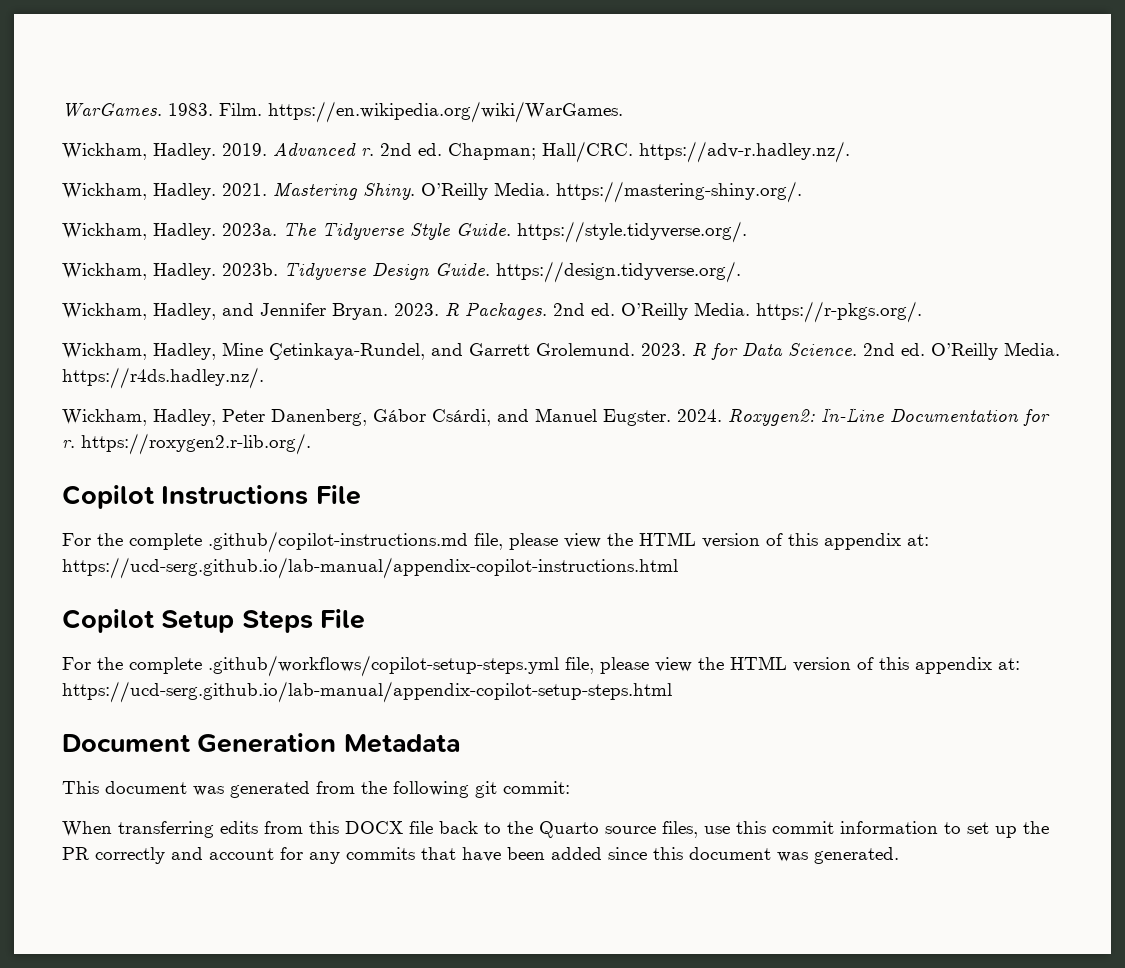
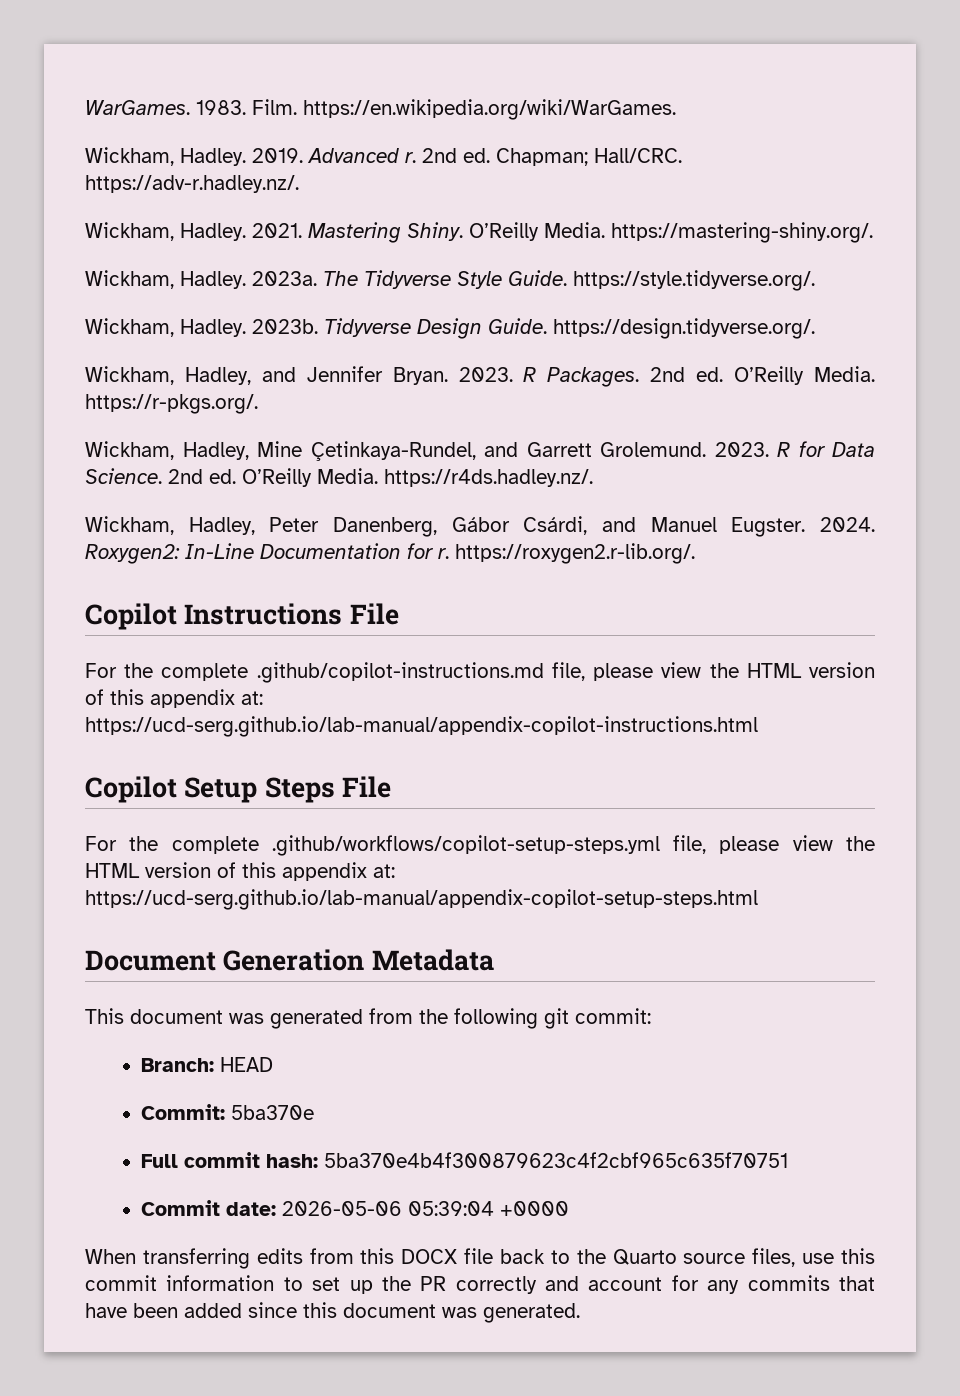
(570, 787) none -> [141,1057,274,1072] [141,1104,315,1120] [141,1152,789,1168] [141,1200,570,1216] // Branch: HEAD // Commit: 5ba370e // Full commit hash: 5ba370e4b4f300879623c4f2cbf965c635f70751 // Commit date: 2026-05-06 05:39:04 +0000

